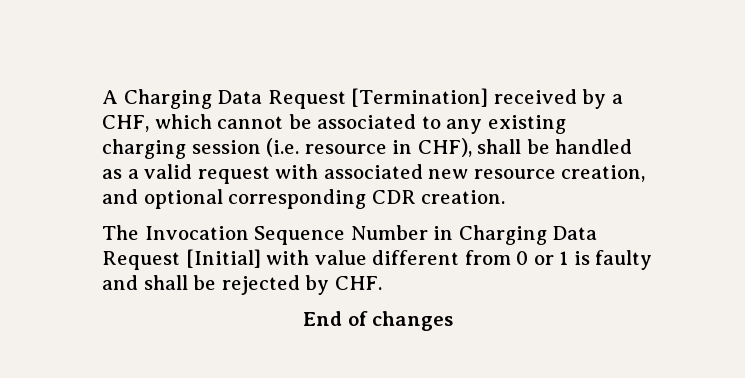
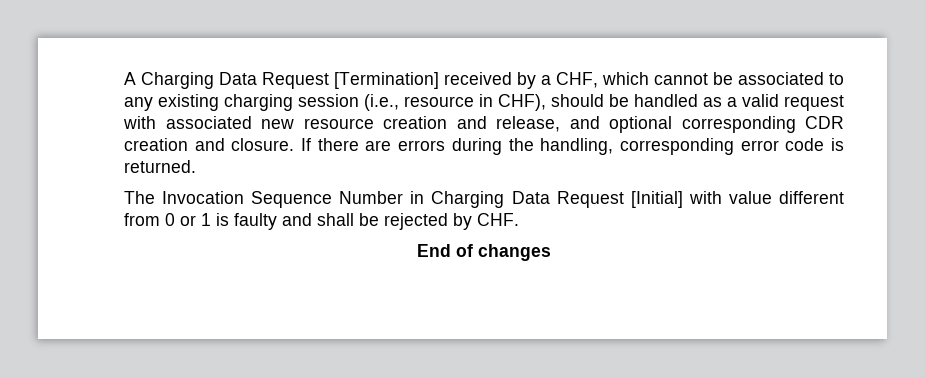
[266,138,300,157] (i.e. -> [364,94,399,111] (i.e.,
[477,139,522,154] shall -> [551,94,604,107] should
[561,165,646,182] creation, -> [383,116,560,132] creation and release,
[421,190,506,204] creation. -> [124,138,845,155] [124,160,196,173] creation and closure. If there are errors during the handling, corresponding error code is returned.

